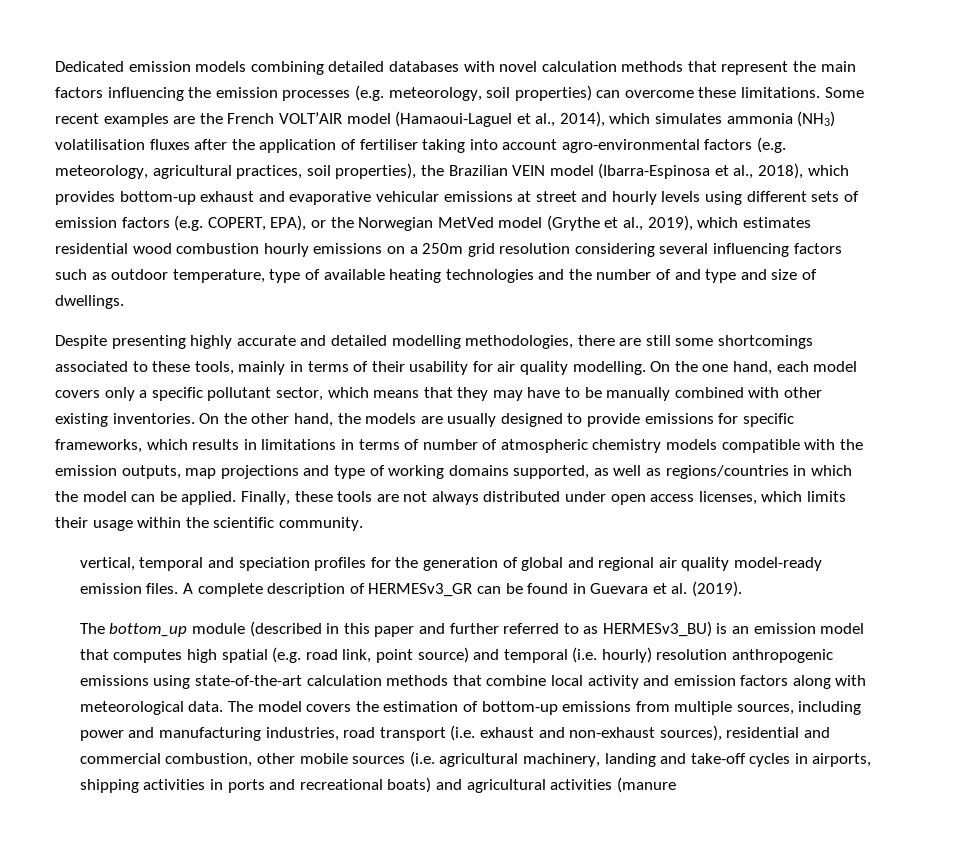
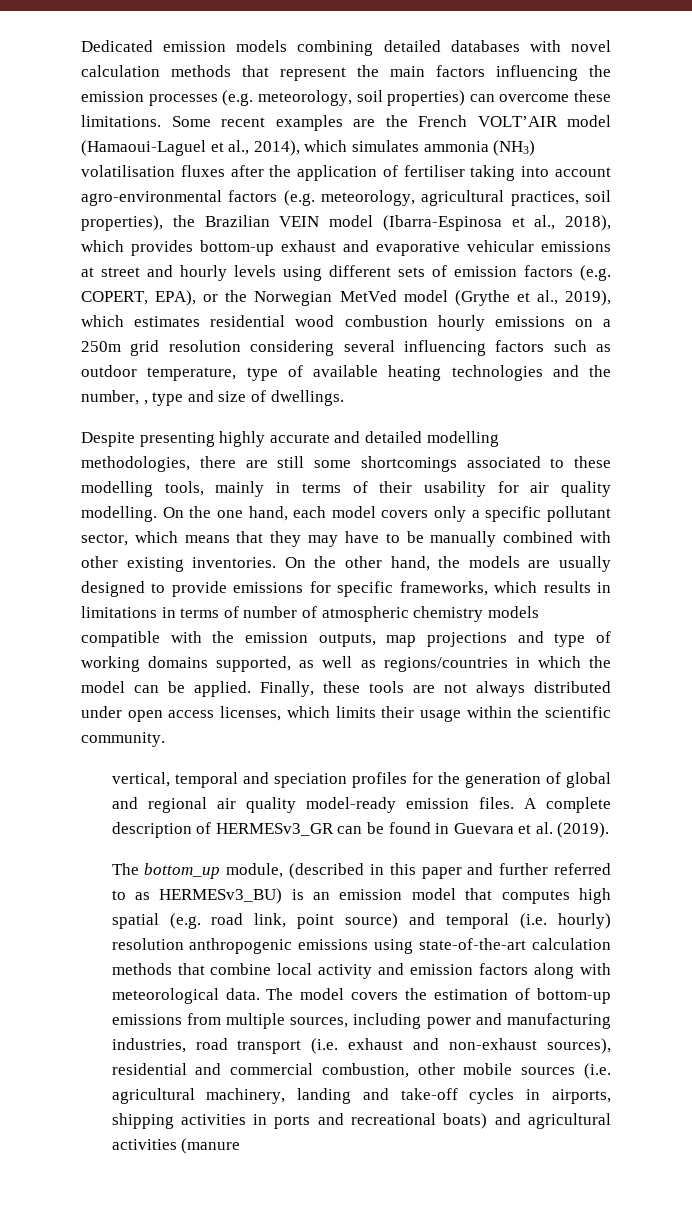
[596,269,701,280] number of and -> [81,390,148,405] number, ,
(191, 366) none -> [81,481,153,497] modelling
[191,623,245,634] module -> [226,863,284,878] module,

